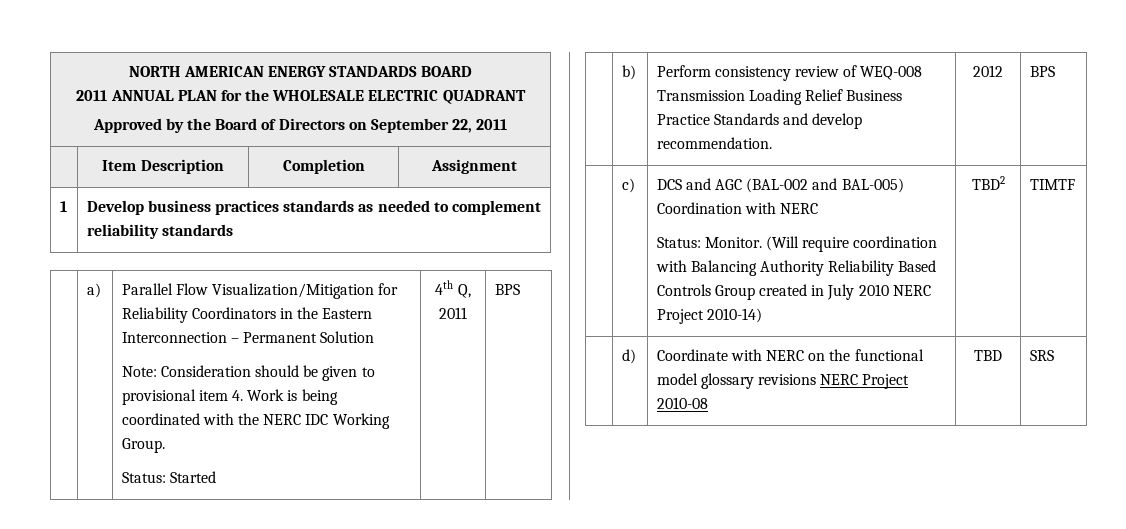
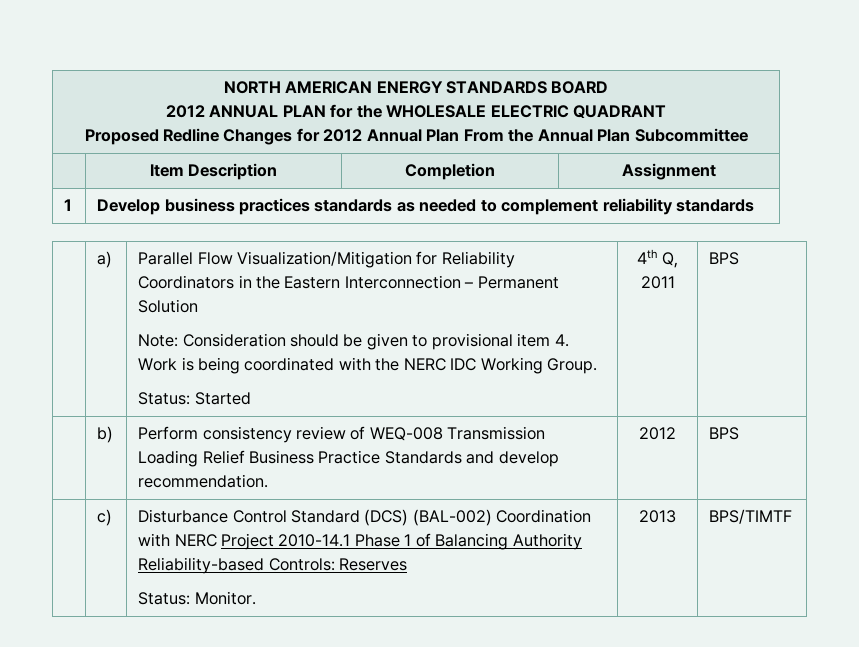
[76,90,108,101] 2011 -> [165,105,205,118] 2012
[92,118,508,133] Approved by the Board of Directors on September 22, 2011 -> [84,128,748,145] Proposed Redline Changes for 2012 Annual Plan From the Annual Plan Subcommittee
[656,178,904,193] [656,202,819,214] [656,236,938,252] [655,260,937,276] [656,284,931,300] [656,308,762,324] [971,176,1005,190] [1029,179,1075,190] [621,349,636,364] [656,349,924,361] [656,373,910,389] [656,397,708,409] [974,350,1002,361] [1029,350,1054,361] DCS and AGC (BAL-002 and BAL-005) Coordination with NERC // Status: Monitor. (Will require coordination with Balancing Authority Reliability Based Controls Group created in July 2010 NERC Project 2010-14) | TBD2 | TIMTF // | d) | Coordinate with NERC on the functional model glossary revisions NERC Project 2010-08 | TBD | SRS -> [138,509,592,526] [138,533,582,550] [138,557,407,574] [138,591,256,605] [639,510,676,523] [709,509,793,524] Disturbance Control Standard (DCS) (BAL-002) Coordination with NERC Project 2010-14.1 Phase 1 of Balancing Authority Reliability-based Controls: Reserves // Status: Monitor. | 2013 | BPS/TIMTF

